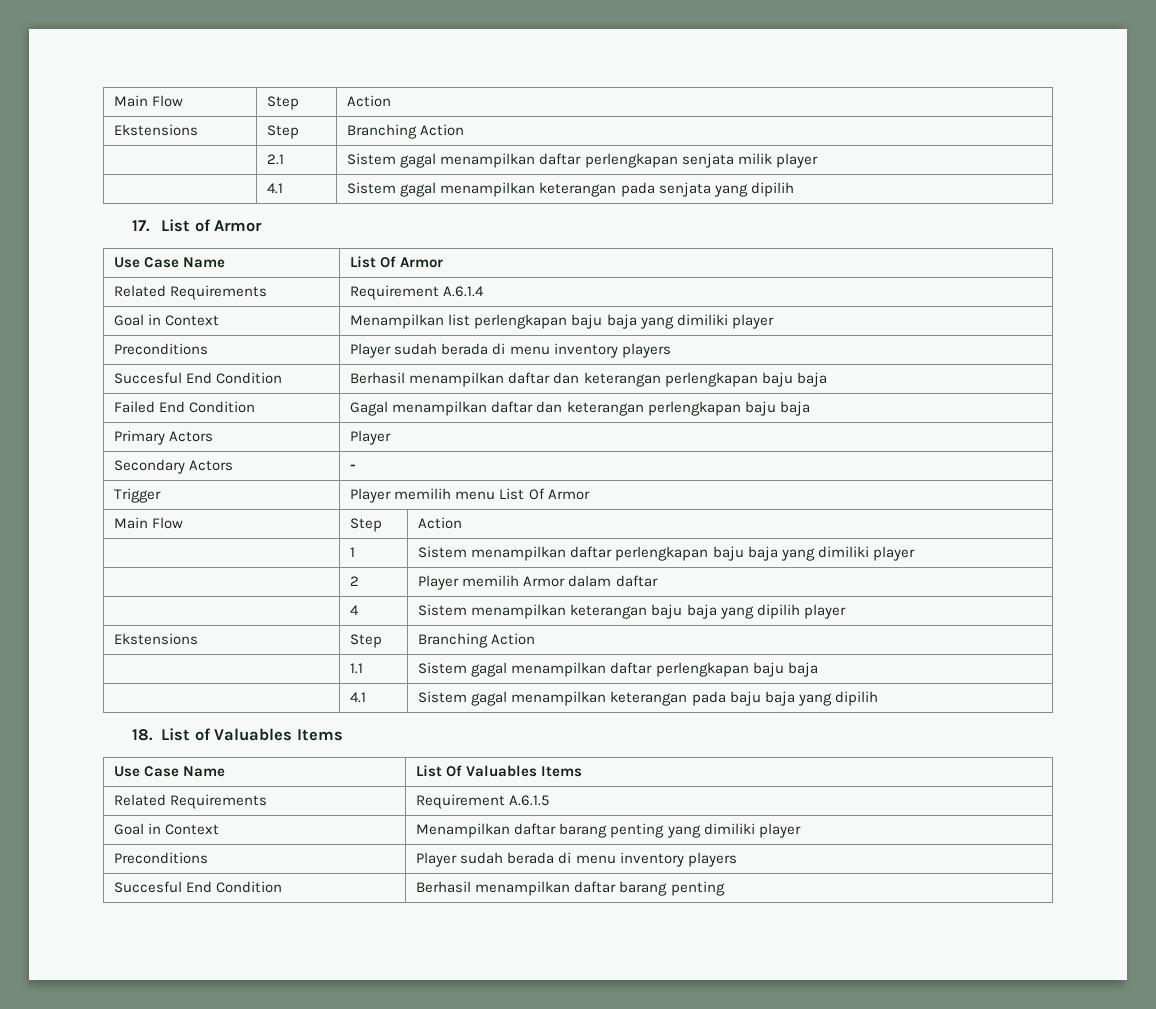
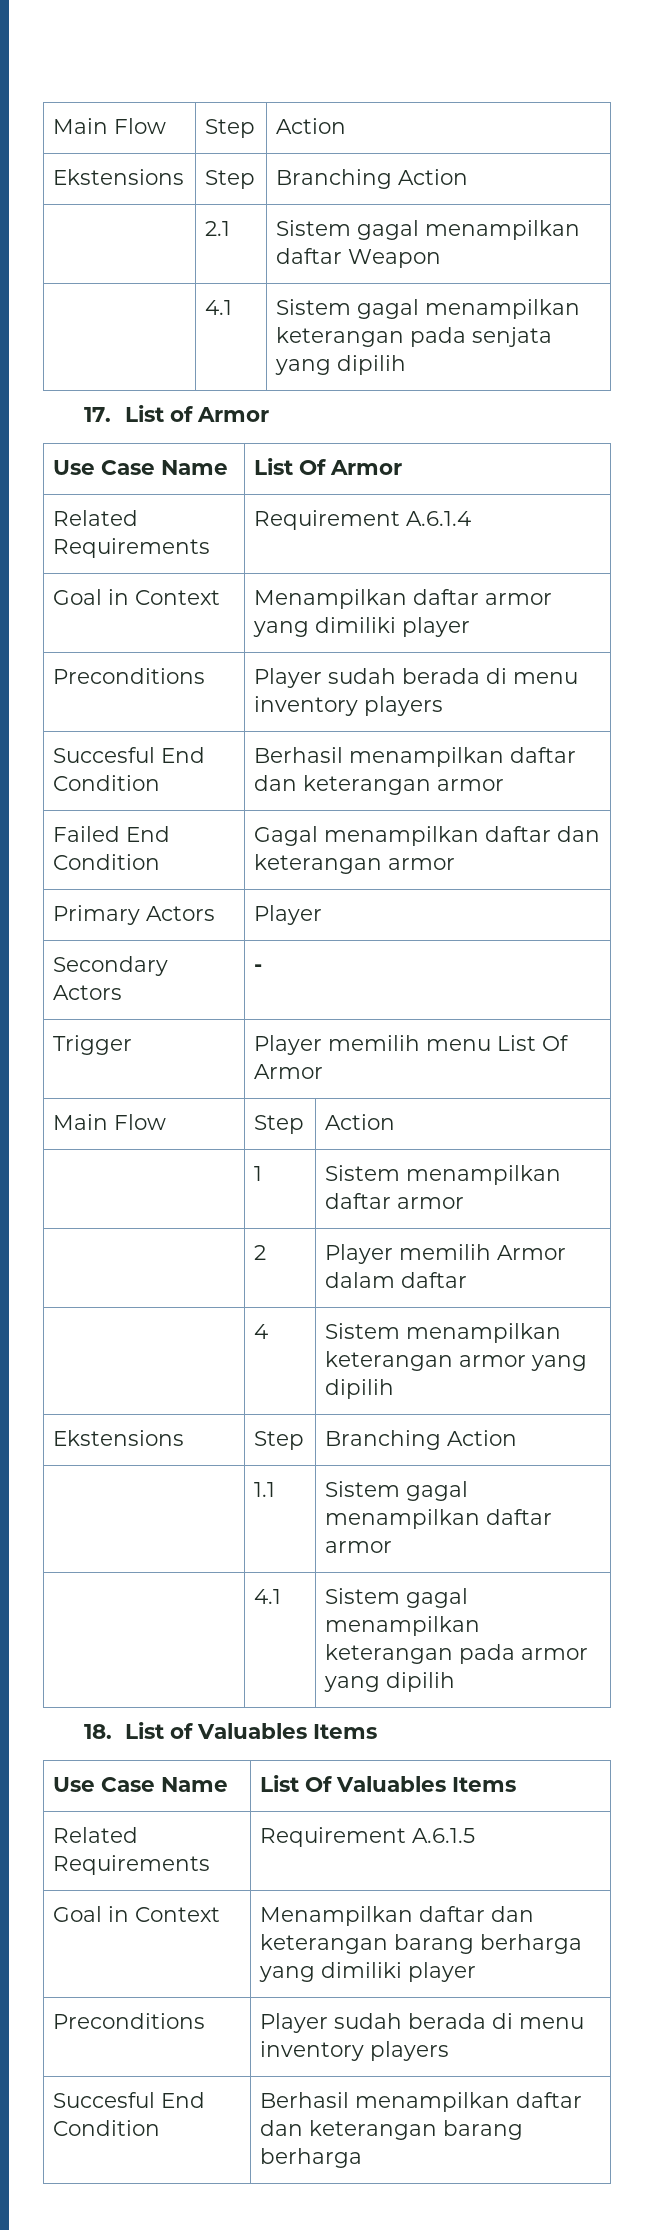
[584,153,818,168] perlengkapan senjata milik player -> [348,249,442,268] Weapon
[448,314,637,329] list perlengkapan baju baja -> [413,589,553,605] daftar armor
[664,372,827,387] perlengkapan baju baja -> [437,779,505,791] armor
[647,401,810,416] perlengkapan baju baja -> [388,858,456,870] armor
[615,546,915,561] perlengkapan baju baja yang dimiliki player -> [397,1197,465,1209] armor
[651,604,846,619] baju baja yang dipilih player -> [459,1355,588,1371] [325,1379,395,1399] armor yang dipilih
[655,662,818,677] [350,692,367,703] [418,691,795,706] perlengkapan baju baja // | 4.1 | Sistem gagal menampilkan keterangan pada baju baja -> [325,1541,393,1553] [254,1589,282,1604] [325,1588,469,1608] [325,1616,481,1636] [325,1644,589,1664] armor // | 4.1 | Sistem gagal menampilkan keterangan pada armor
[559,823,665,838] barang penting -> [491,1906,535,1922] [260,1934,583,1954] dan keterangan barang berharga
[619,881,725,896] barang penting -> [260,2120,524,2140] [260,2148,363,2168] dan keterangan barang berharga

